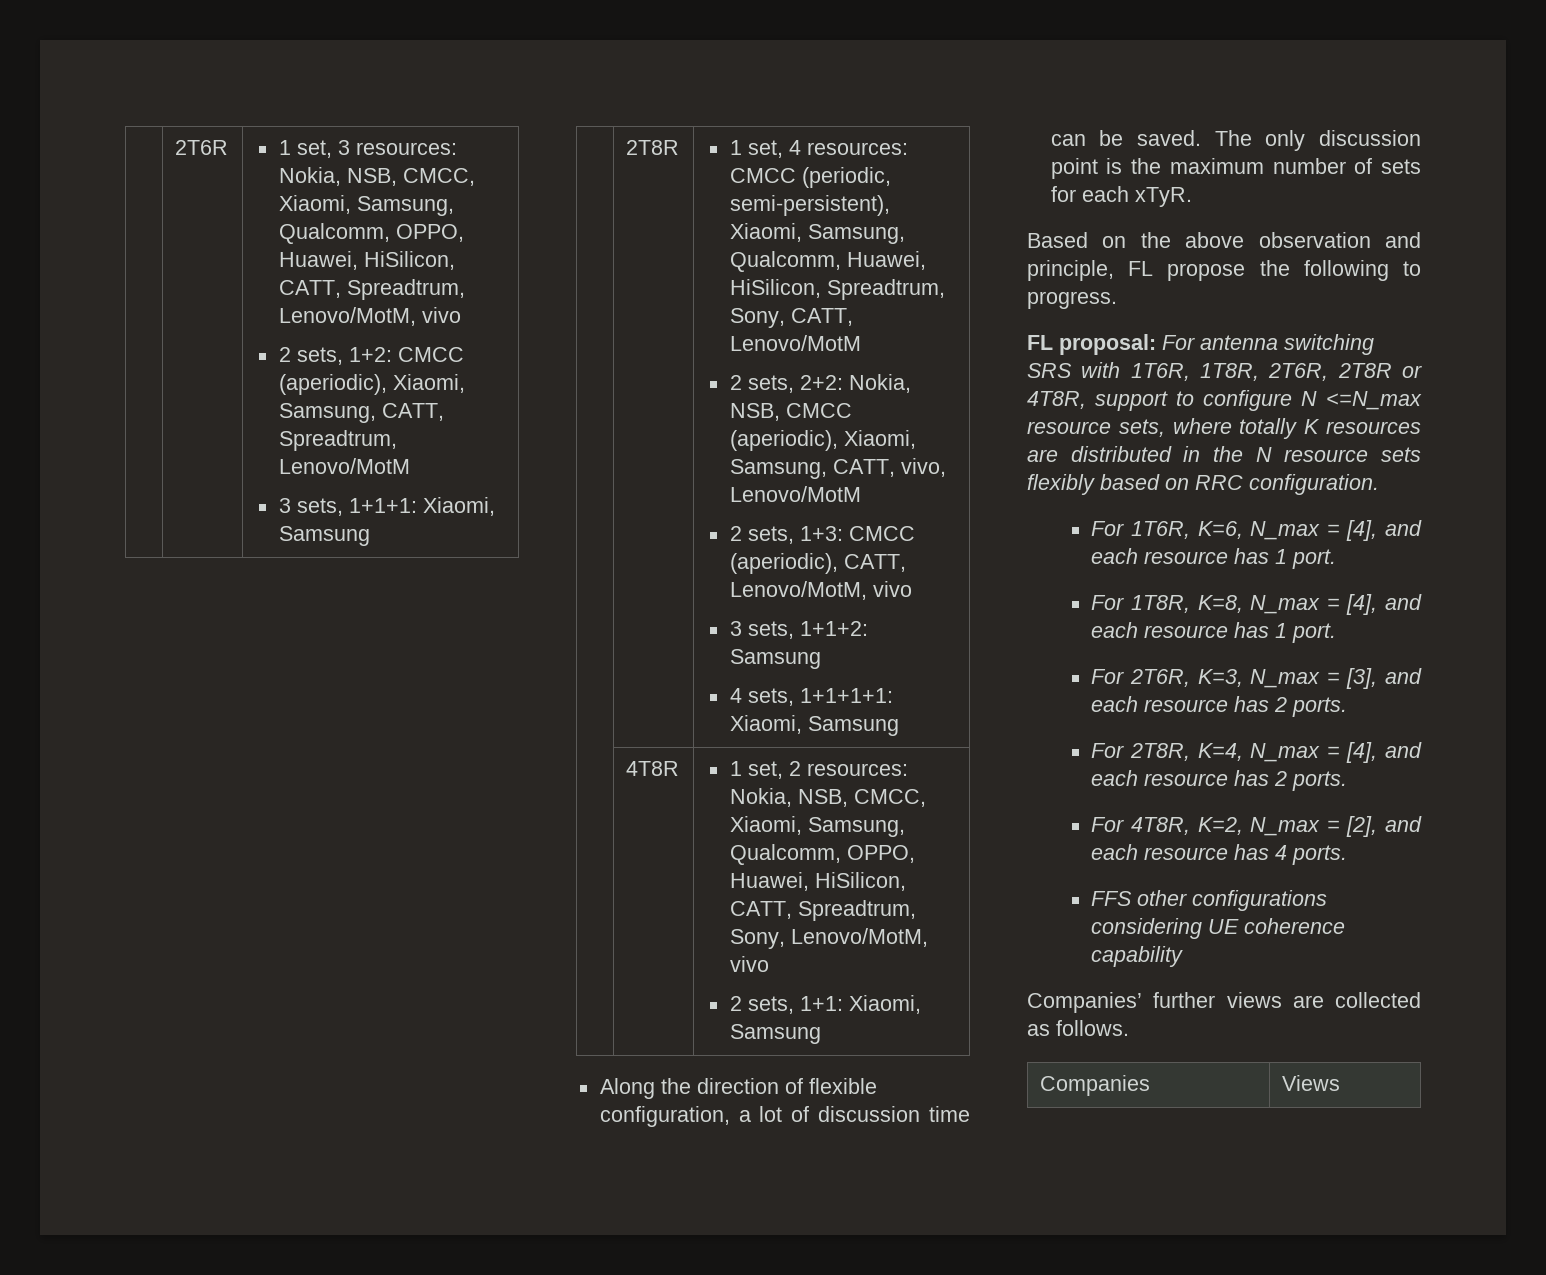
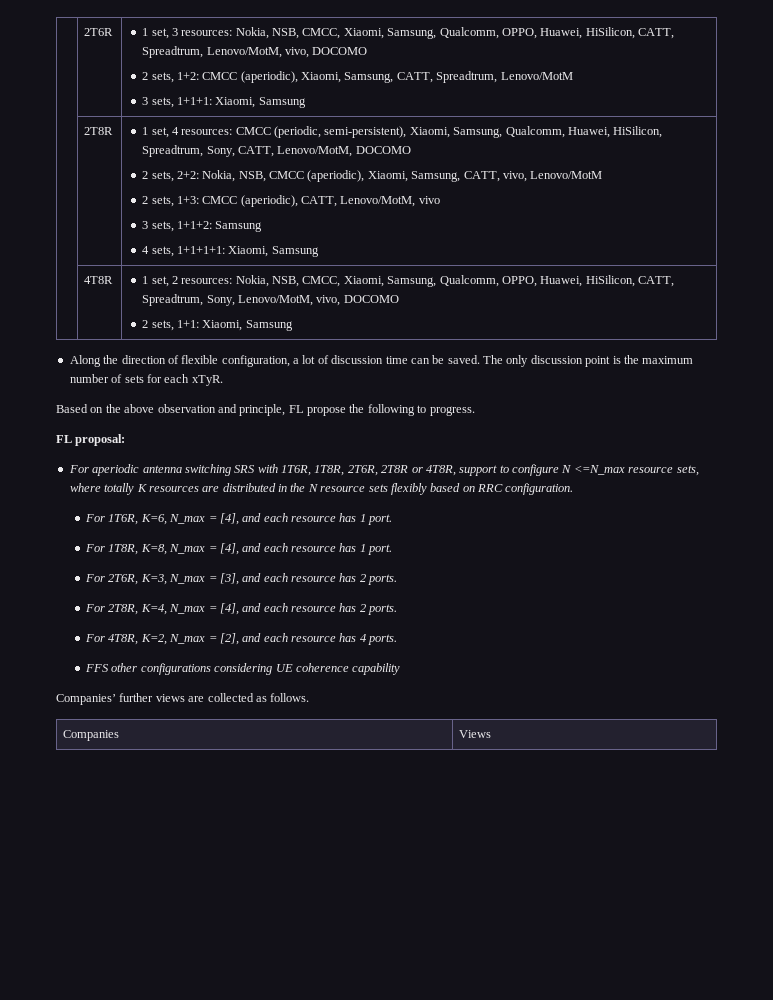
[421,307,461,323] vivo -> [284,47,368,58] vivo, DOCOMO
[729,335,861,351] Lenovo/MotM -> [277,146,411,157] Lenovo/MotM, DOCOMO
[729,956,769,972] vivo -> [316,295,399,306] vivo, DOCOMO
[1162,335,1195,350] For -> [68,464,140,476] // For aperiodic

